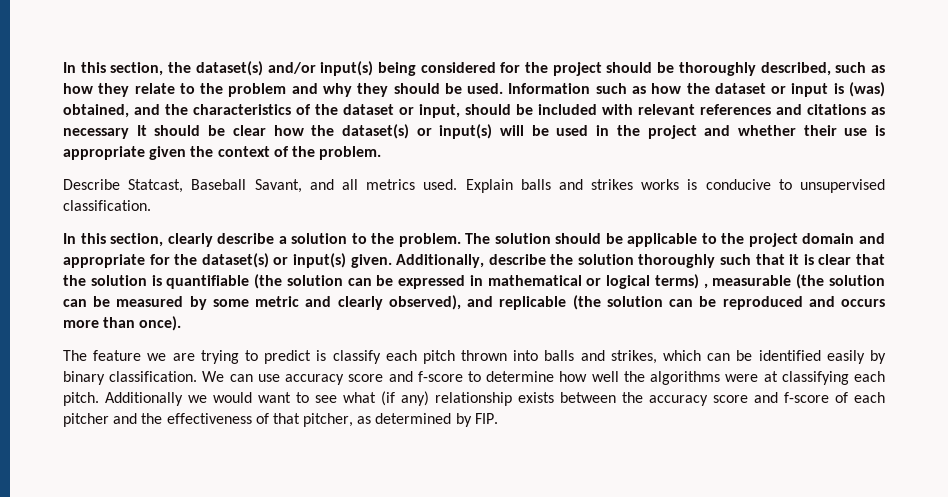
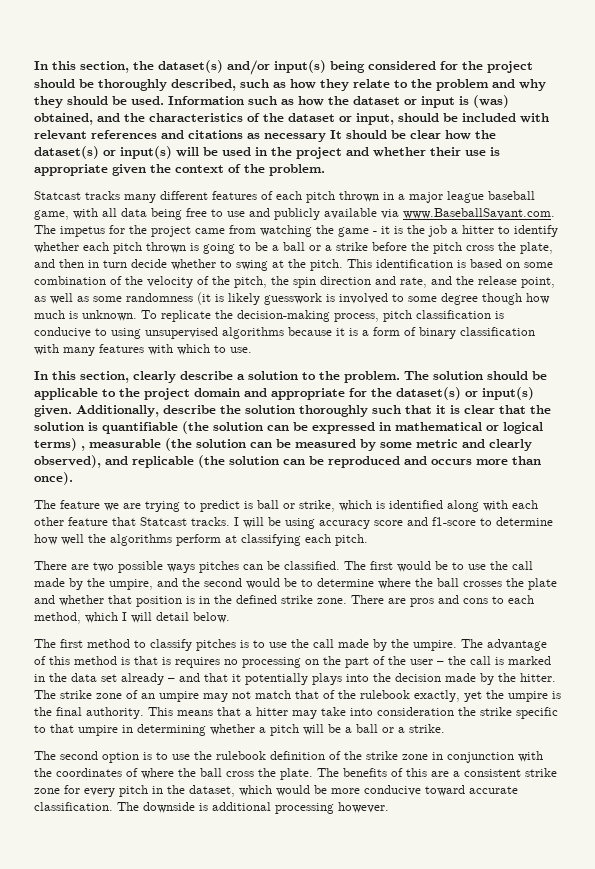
[63,179,885,193] [63,200,151,211] Describe Statcast, Baseball Savant, and all metrics used. Explain balls and strikes works is conducive to unsupervised classification. -> [34,191,535,203] [34,208,555,220] [34,225,558,237] [34,242,553,254] [34,259,553,271] [34,276,555,288] [34,292,550,305] [34,310,504,322] [34,327,535,339] [34,344,252,356] Statcast tracks many different features of each pitch thrown in a major league baseball game, with all data being free to use and publicly available via www.BaseballSavant.com. The impetus for the project came from watching the game - it is the job a hitter to identify whether each pitch thrown is going to be a ball or a strike before the pitch cross the plate, and then in turn decide whether to swing at the pitch. This identification is based on some combination of the velocity of the pitch, the spin direction and rate, and the release point, as well as some randomness (it is likely guesswork is involved to some degree though how much is unknown. To replicate the decision-making process, pitch classification is conducive to using unsupervised algorithms because it is a form of binary classification with many features with which to use.
[332,350,886,364] [63,371,463,385] classify each pitch thrown into balls and strikes, which can be identified easily by binary classification. We can use accuracy score and f-score -> [257,500,538,512] [34,517,476,529] ball or strike, which is identified along with each other feature that Statcast tracks. I will be using accuracy score and f1-score
[725,374,759,382] were -> [176,534,221,546] perform
[105,391,885,406] [63,413,498,427] Additionally we would want to see what (if any) relationship exists between the accuracy score and f-score of each pitcher and the effectiveness of that pitcher, as determined by FIP. -> [34,561,533,573] [34,578,557,590] [34,595,534,607] [34,612,230,624] [34,639,547,651] [34,656,551,668] [34,673,556,685] [34,690,561,702] [34,707,558,719] [34,724,445,736] [34,751,543,763] [34,768,557,780] [34,785,518,797] [34,802,389,814] // There are two possible ways pitches can be classified. The first would be to use the call made by the umpire, and the second would be to determine where the ball crosses the plate and whether that position is in the defined strike zone. There are pros and cons to each method, which I will detail below. // The first method to classify pitches is to use the call made by the umpire. The advantage of this method is that is requires no processing on the part of the user – the call is marked in the data set already – and that it potentially plays into the decision made by the hitter. The strike zone of an umpire may not match that of the rulebook exactly, yet the umpire is the final authority. This means that a hitter may take into consideration the strike specific to that umpire in determining whether a pitch will be a ball or a strike. // The second option is to use the rulebook definition of the strike zone in conjunction with the coordinates of where the ball cross the plate. The benefits of this are a consistent strike zone for every pitch in the dataset, which would be more conducive toward accurate classification. The downside is additional processing however.

